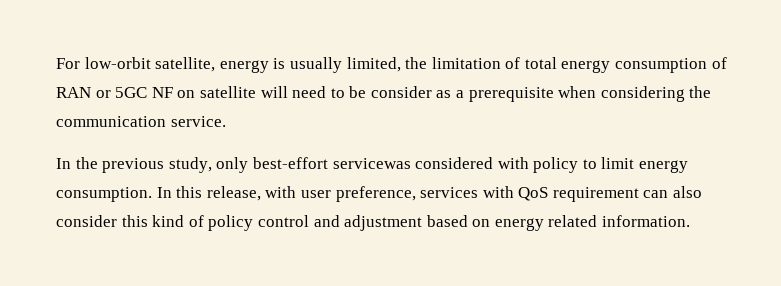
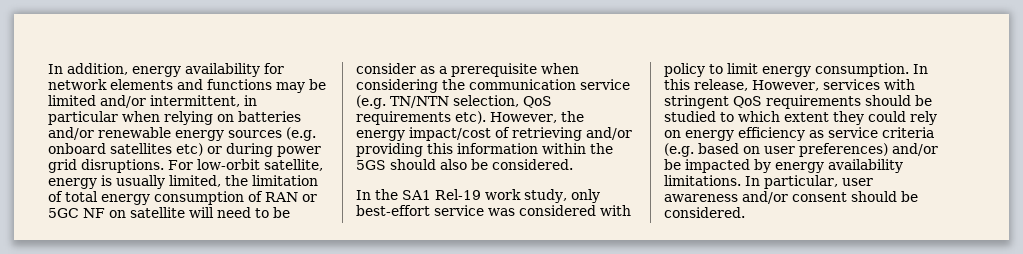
(56, 63) none -> [48,63,284,77] [48,79,326,93] [48,95,257,108] [48,111,301,125] [48,127,316,141] [48,143,321,157] [48,159,164,173] In addition, energy availability for network elements and functions may be limited and/or intermittent, in particular when relying on batteries and/or renewable energy sources (e.g. onboard satellites etc) or during power grid disruptions.
[170,116,226,127] service. -> [580,79,630,90] [356,95,552,109] [356,111,584,125] [356,127,632,141] [356,143,613,157] [356,159,573,170] service (e.g. TN/NTN selection, QoS requirements etc). However, the energy impact/cost of retrieving and/or providing this information within the 5GS should also be considered.
[102,158,165,173] previous -> [402,189,521,200] SA1 Rel-19 work
[332,158,411,169] servicewas -> [434,205,515,216] service was
[265,186,703,202] [56,215,691,231] with user preference, services with QoS requirement can also consider this kind of policy control and adjustment based on energy related information. -> [752,79,915,91] [664,95,932,109] [664,111,937,125] [664,127,934,141] [664,143,938,157] [664,159,903,173] [664,175,873,189] [664,191,918,204] [664,207,745,218] However, services with stringent QoS requirements should be studied to which extent they could rely on energy efficiency as service criteria (e.g. based on user preferences) and/or be impacted by energy availability limitations. In particular, user awareness and/or consent should be considered.

